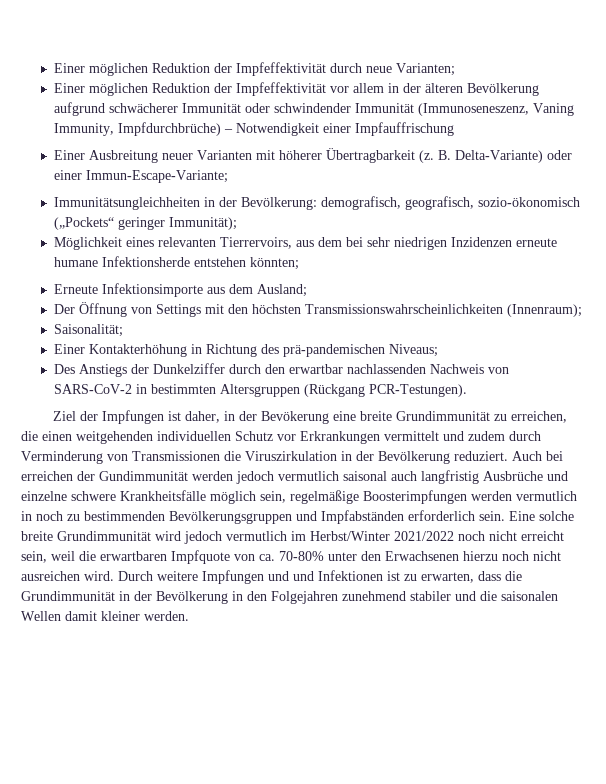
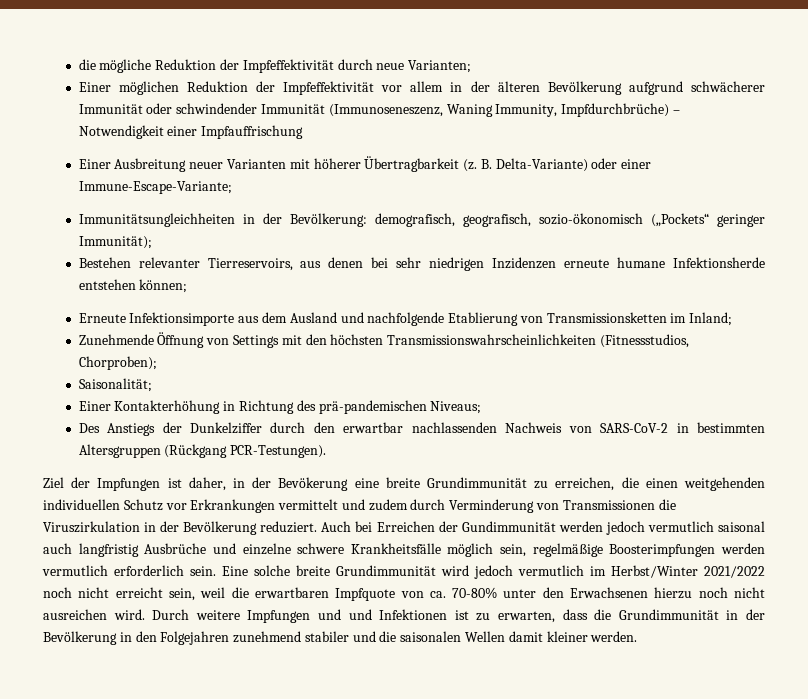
[53,63,148,76] Einer möglichen -> [78,59,152,73] die mögliche
[532,103,574,116] Vaning -> [446,104,493,117] Waning
[85,170,228,183] Immun-Escape-Variante; -> [78,181,232,194] Immune-Escape-Variante;
[53,237,342,250] Möglichkeit eines relevanten Tierrervoirs, aus dem -> [78,257,364,271] Bestehen relevanter Tierreservoirs, aus denen
[249,257,299,270] könnten; -> [139,279,188,293] können;
[256,284,307,297] [53,304,75,314] Ausland; // Der -> [289,312,733,326] [78,334,154,345] Ausland und nachfolgende Etablierung von Transmissionsketten im Inland; // Zunehmende
[506,304,582,317] (Innenraum); -> [599,334,689,348] [78,356,157,370] (Fitnessstudios, Chorproben);
[21,471,73,481] erreichen -> [376,521,435,532] Erreichen
[21,510,404,524] in noch zu bestimmenden Bevölkerungsgruppen und Impfabständen -> (108, 570) none

